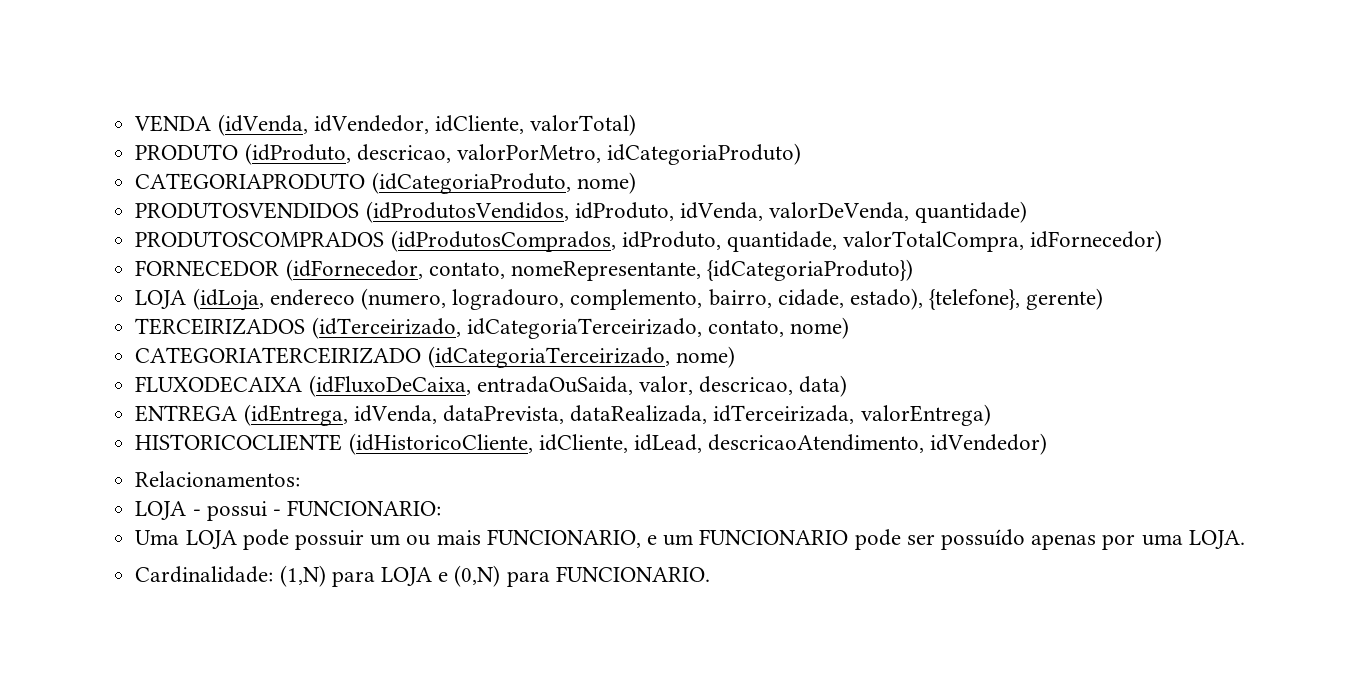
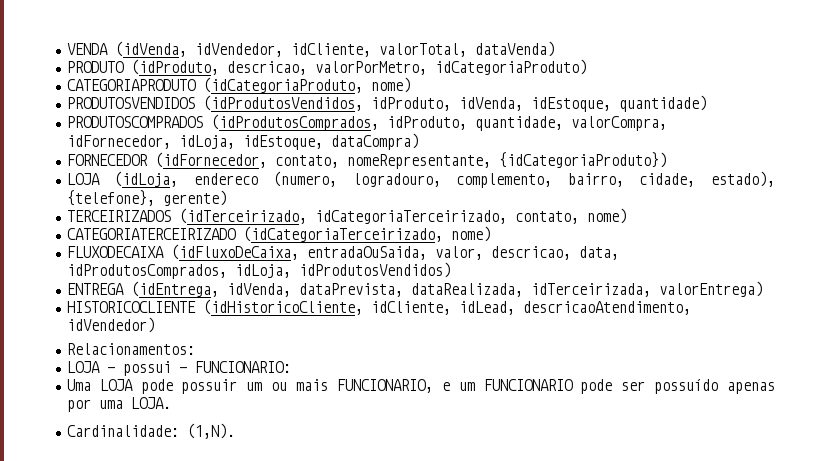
[530,114,637,136] valorTotal) -> [378,41,555,57] valorTotal, dataVenda)
[769,202,910,221] valorDeVenda, -> [530,97,611,112] idEstoque,
[843,230,1163,252] valorTotalCompra, idFornecedor) -> [570,116,667,131] [66,133,419,150] valorCompra, idFornecedor, idLoja, idEstoque, dataCompra)
[799,375,848,397] data) -> [578,246,619,260] [66,262,451,279] data, idProdutosComprados, idLoja, idProdutosVendidos)
[279,565,710,587] (1,N) para LOJA e (0,N) para FUNCIONARIO. -> [186,423,235,439] (1,N).

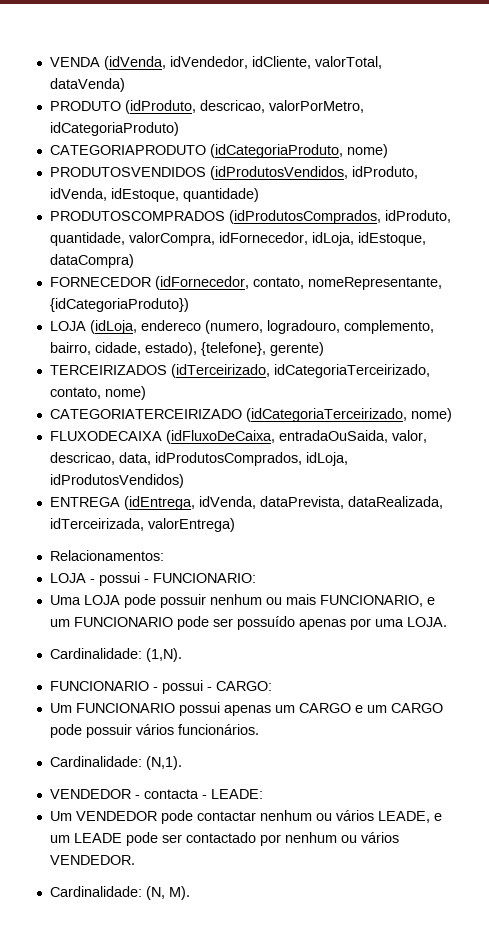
[66,299,691,315] [66,317,155,333] // HISTORICOCLIENTE (idHistoricoCliente, idCliente, idLead, descricaoAtendimento, idVendedor) -> (235, 525) none
[246,382,263,391] um -> [209,594,262,605] nenhum
(235, 431) none -> [49,680,272,694] [49,702,443,716] [49,724,259,738] [49,756,182,770] [49,789,263,799] [49,810,442,824] [49,832,399,846] [49,855,135,865] [49,886,190,900] // FUNCIONARIO - possui - CARGO: // Um FUNCIONARIO possui apenas um CARGO e um CARGO pode possuir vários funcionários. // Cardinalidade: (N,1). // VENDEDOR - contacta - LEADE: // Um VENDEDOR pode contactar nenhum ou vários LEADE, e um LEADE pode ser contactado por nenhum ou vários VENDEDOR. // Cardinalidade: (N, M).

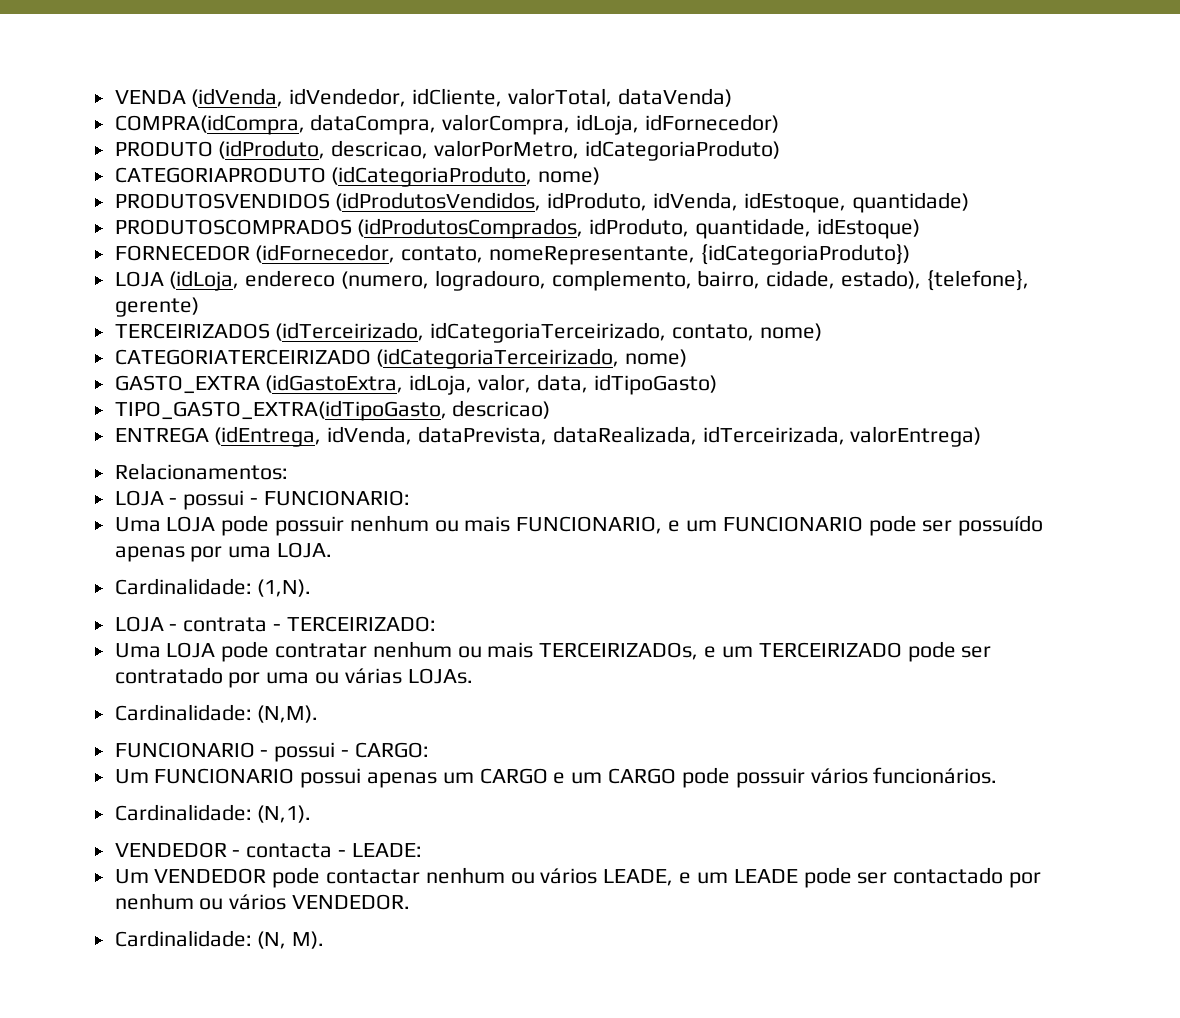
(125, 85) none -> [114,114,779,135] // COMPRA(idCompra, dataCompra, valorCompra, idLoja, idFornecedor)
[128,232,426,246] [49,254,134,268] valorCompra, idFornecedor, idLoja, idEstoque, dataCompra) -> [816,218,920,239] idEstoque)
[49,430,427,444] [49,452,348,466] [49,474,184,488] FLUXODECAIXA (idFluxoDeCaixa, entradaOuSaida, valor, descricao, data, idProdutosComprados, idLoja, idProdutosVendidos) -> [114,374,717,395] [114,400,551,421] GASTO_EXTRA (idGastoExtra, idLoja, valor, data, idTipoGasto) // TIPO_GASTO_EXTRA(idTipoGasto, descricao)
(182, 655) none -> [114,616,436,632] [114,641,992,662] [114,667,473,688] [114,704,319,723] // LOJA - contrata - TERCEIRIZADO: // Uma LOJA pode contratar nenhum ou mais TERCEIRIZADOs, e um TERCEIRIZADO pode ser contratado por uma ou várias LOJAs. // Cardinalidade: (N,M).

